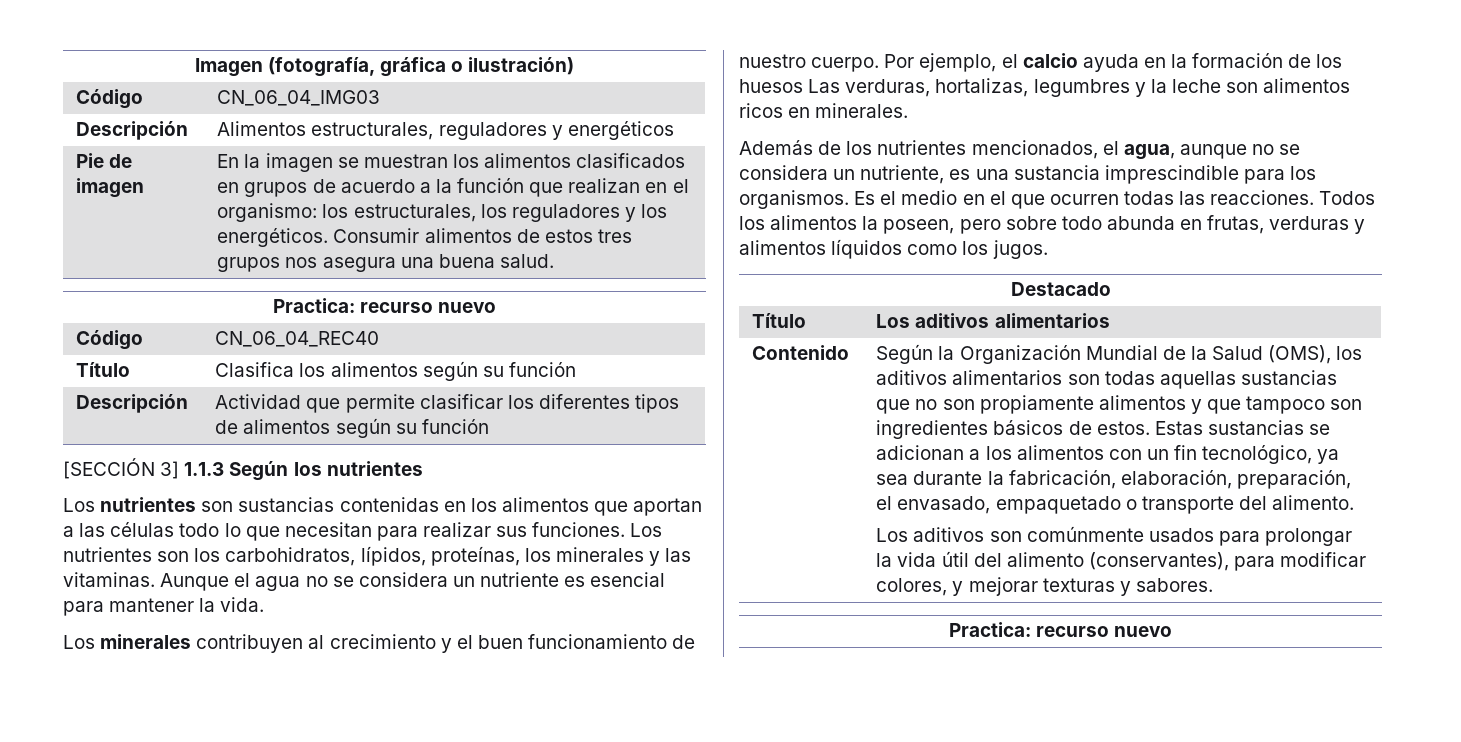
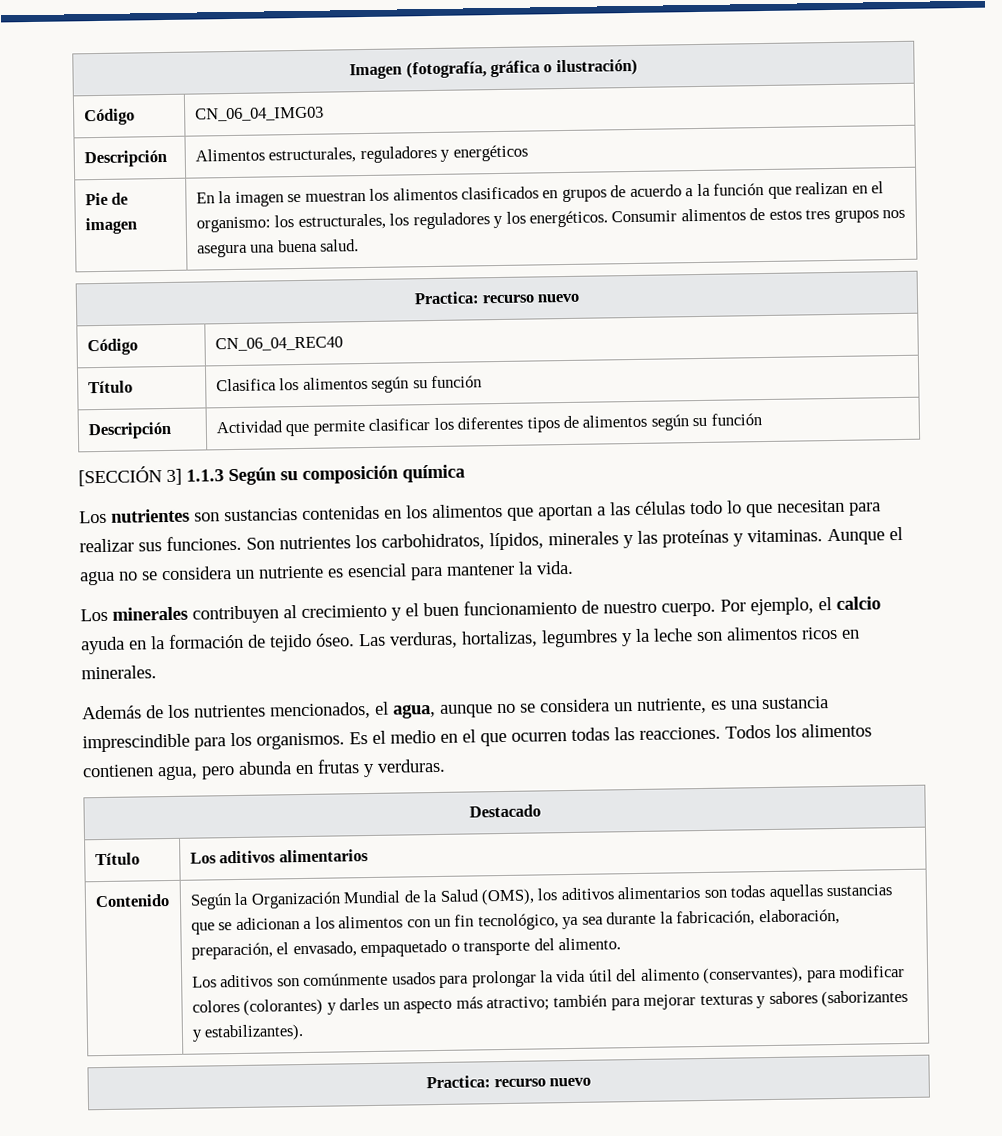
[293,461,423,476] los nutrientes -> [280,464,465,484] su composición química
[630,523,663,537] [63,547,190,562] Los nutrientes son -> [246,536,351,550] Son nutrientes
[430,546,551,566] proteínas, los -> (544, 541) none
(692, 555) none -> [662,529,744,548] proteínas y
[1316,54,1343,68] [739,79,803,93] los huesos -> [269,633,355,652] tejido óseo.
[862,215,1366,234] [739,239,1048,259] la poseen, pero sobre todo abunda en frutas, verduras y alimentos líquidos como los jugos. -> [82,758,446,781] contienen agua, pero abunda en frutas y verduras.
[915,395,1363,414] [876,420,1304,439] no son propiamente alimentos y que tampoco son ingredientes básicos de estos. Estas sustancias -> (215, 928) none
[876,577,1213,596] colores, y mejorar texturas y sabores. -> [191,989,909,1016] [191,1024,305,1042] colores (colorantes) y darles un aspecto más atractivo; también para mejorar texturas y sabores (saborizantes y estabilizantes).

